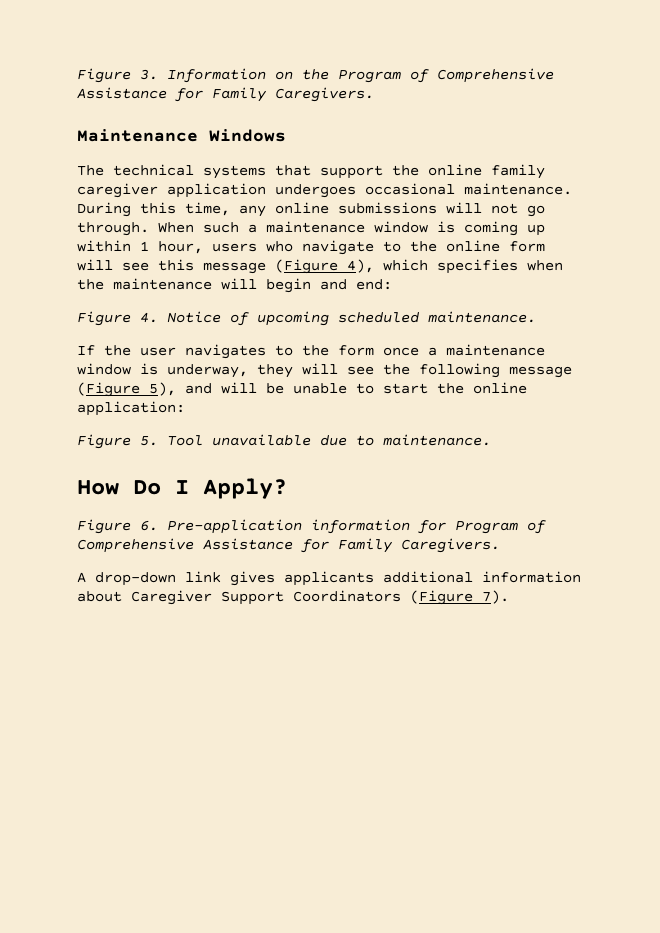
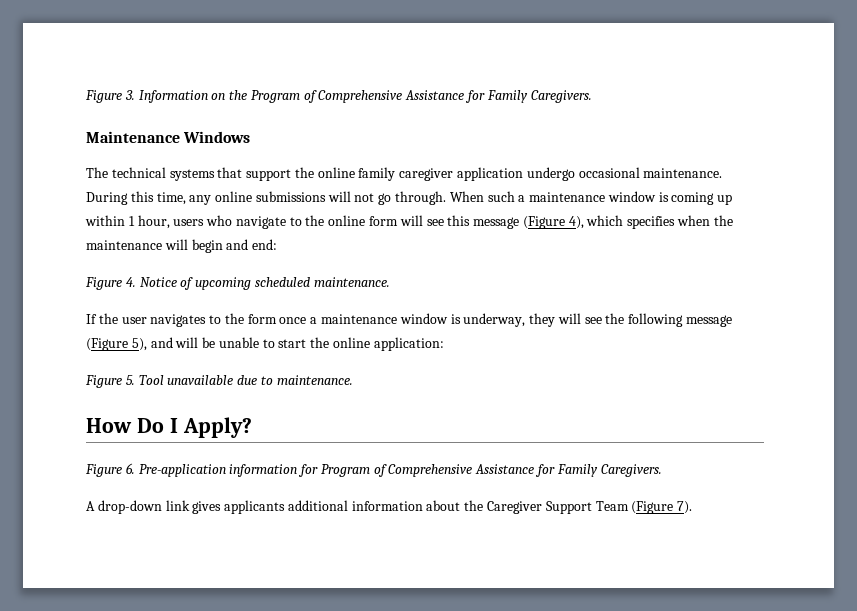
[275,184,356,198] undergoes -> [526,167,575,181] undergo
(122, 596) none -> [464,500,484,511] the
[293,590,401,602] Coordinators -> [595,501,629,511] Team

